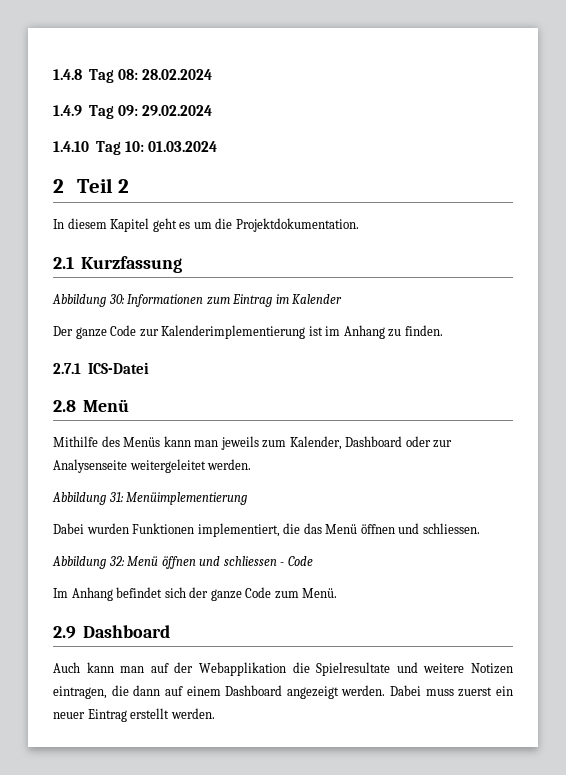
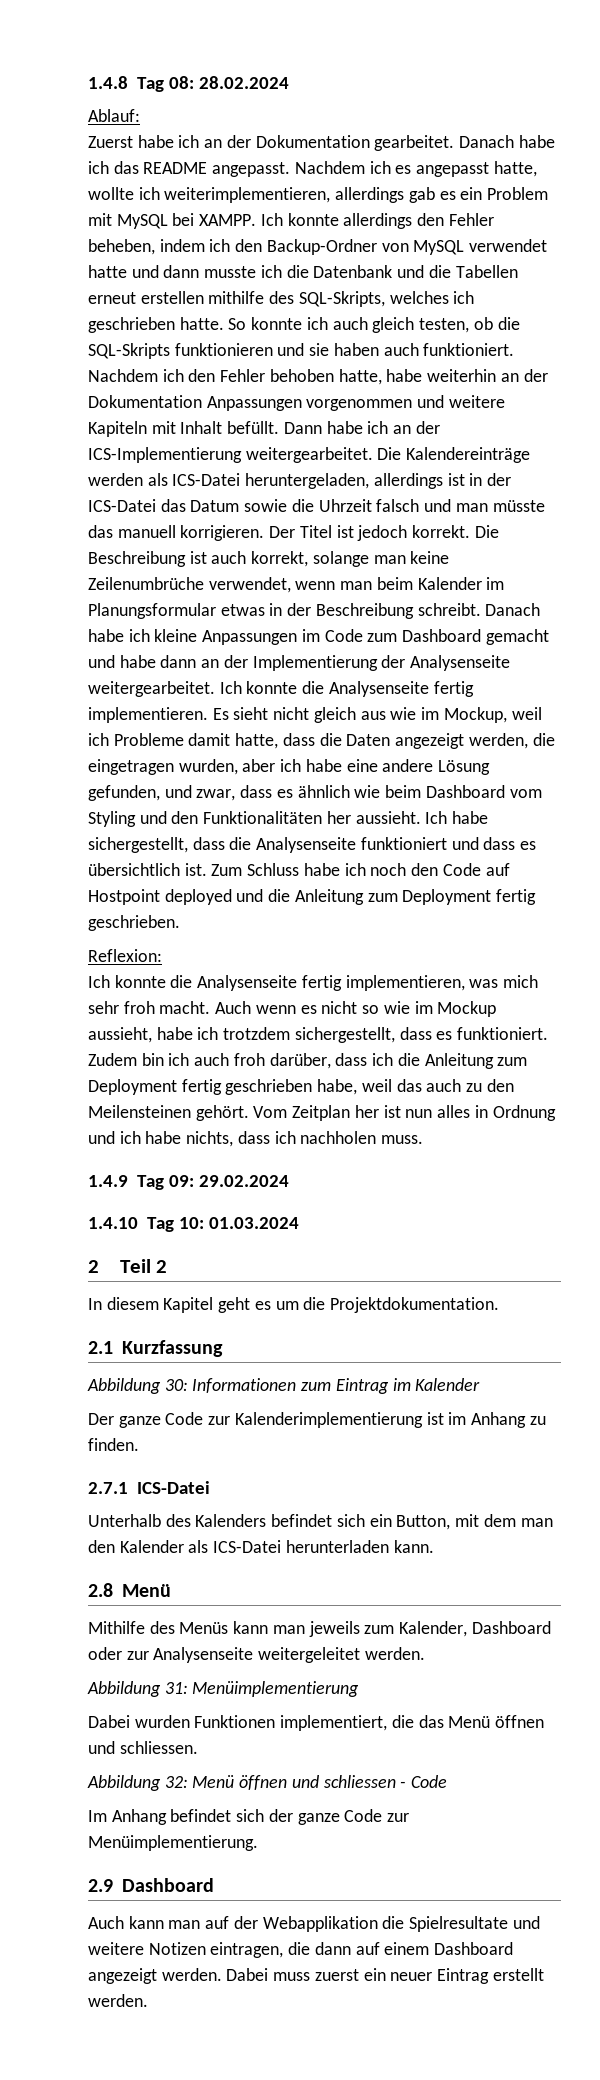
(212, 74) none -> [88,109,140,122] [88,135,555,151] [88,161,537,177] [88,187,549,203] [88,213,494,229] [88,239,548,255] [88,265,518,278] [88,291,475,307] [88,317,520,333] [88,343,515,359] [88,369,548,385] [88,395,505,411] [88,421,440,437] [88,447,531,463] [88,473,512,489] [88,499,545,512] [88,525,499,541] [88,551,450,567] [88,577,505,593] [88,603,541,619] [88,629,549,645] [88,655,511,671] [88,681,474,697] [88,707,542,723] [88,733,555,749] [88,759,491,775] [88,785,542,801] [88,811,489,827] [88,837,537,853] [88,863,510,876] [88,889,537,905] [88,915,180,931] [88,949,162,962] [88,975,539,991] [88,1001,497,1017] [88,1027,549,1043] [88,1053,528,1069] [88,1079,514,1095] [88,1105,556,1121] [88,1131,424,1147] // Ablauf: // Zuerst habe ich an der Dokumentation gearbeitet. Danach habe ich das README angepasst. Nachdem ich es angepasst hatte, wollte ich weiterimplementieren, allerdings gab es ein Problem mit MySQL bei XAMPP. Ich konnte allerdings den Fehler beheben, indem ich den Backup-Ordner von MySQL verwendet hatte und dann musste ich die Datenbank und die Tabellen erneut erstellen mithilfe des SQL-Skripts, welches ich geschrieben hatte. So konnte ich auch gleich testen, ob die SQL-Skripts funktionieren und sie haben auch funktioniert. Nachdem ich den Fehler behoben hatte, habe weiterhin an der Dokumentation Anpassungen vorgenommen und weitere Kapiteln mit Inhalt befüllt. Dann habe ich an der ICS-Implementierung weitergearbeitet. Die Kalendereinträge werden als ICS-Datei heruntergeladen, allerdings ist in der ICS-Datei das Datum sowie die Uhrzeit falsch und man müsste das manuell korrigieren. Der Titel ist jedoch korrekt. Die Beschreibung ist auch korrekt, solange man keine Zeilenumbrüche verwendet, wenn man beim Kalender im Planungsformular etwas in der Beschreibung schreibt. Danach habe ich kleine Anpassungen im Code zum Dashboard gemacht und habe dann an der Implementierung der Analysenseite weitergearbeitet. Ich konnte die Analysenseite fertig implementieren. Es sieht nicht gleich aus wie im Mockup, weil ich Probleme damit hatte, dass die Daten angezeigt werden, die eingetragen wurden, aber ich habe eine andere Lösung gefunden, und zwar, dass es ähnlich wie beim Dashboard vom Styling und den Funktionalitäten her aussieht. Ich habe sichergestellt, dass die Analysenseite funktioniert und dass es übersichtlich ist. Zum Schluss habe ich noch den Code auf Hostpoint deployed und die Anleitung zum Deployment fertig geschrieben. // Reflexion: // Ich konnte die Analysenseite fertig implementieren, was mich sehr froh macht. Auch wenn es nicht so wie im Mockup aussieht, habe ich trotzdem sichergestellt, dass es funktioniert. Zudem bin ich auch froh darüber, dass ich die Anleitung zum Deployment fertig geschrieben habe, weil das auch zu den Meilensteinen gehört. Vom Zeitplan her ist nun alles in Ordnung und ich habe nichts, dass ich nachholen muss.
(149, 368) none -> [88,1514,553,1530] [88,1540,434,1553] // Unterhalb des Kalenders befindet sich ein Button, mit dem man den Kalender als ICS-Datei herunterladen kann.
[274,588,338,599] zum Menü. -> [387,1813,410,1822] [88,1835,258,1851] zur Menüimplementierung.

